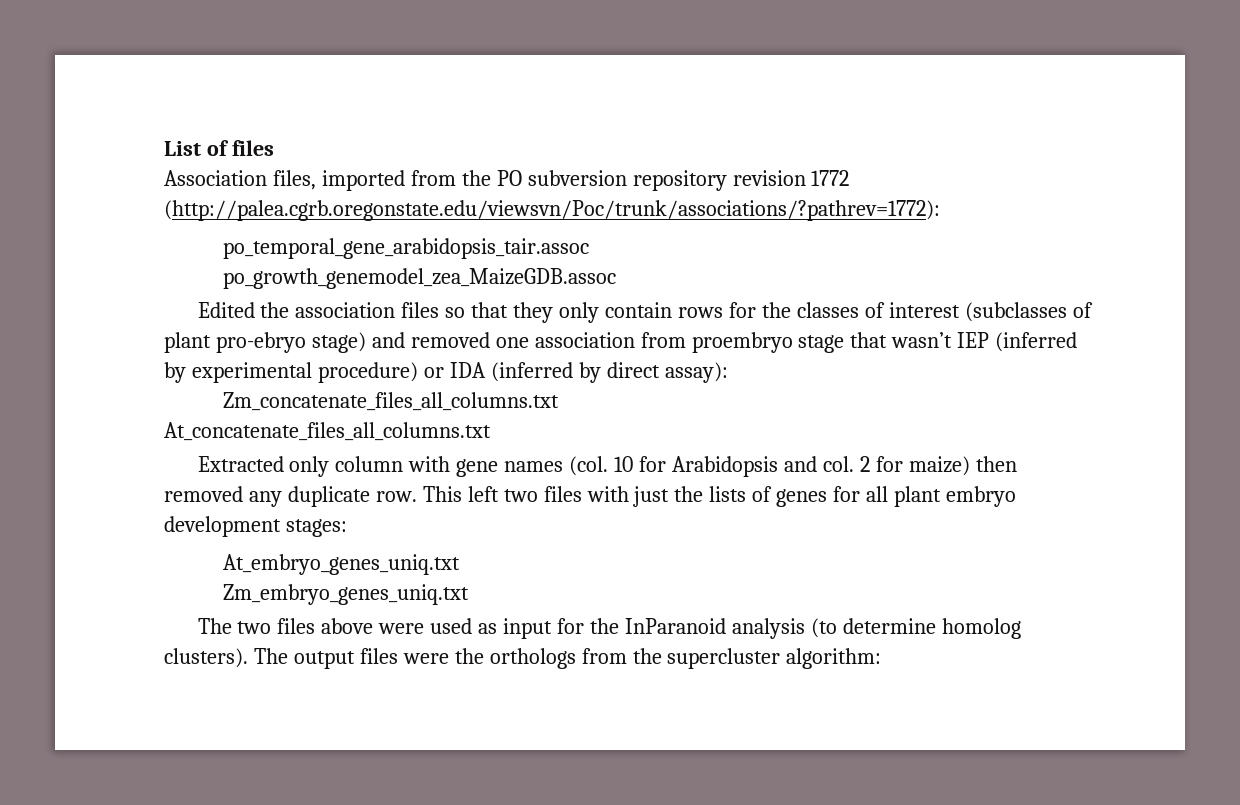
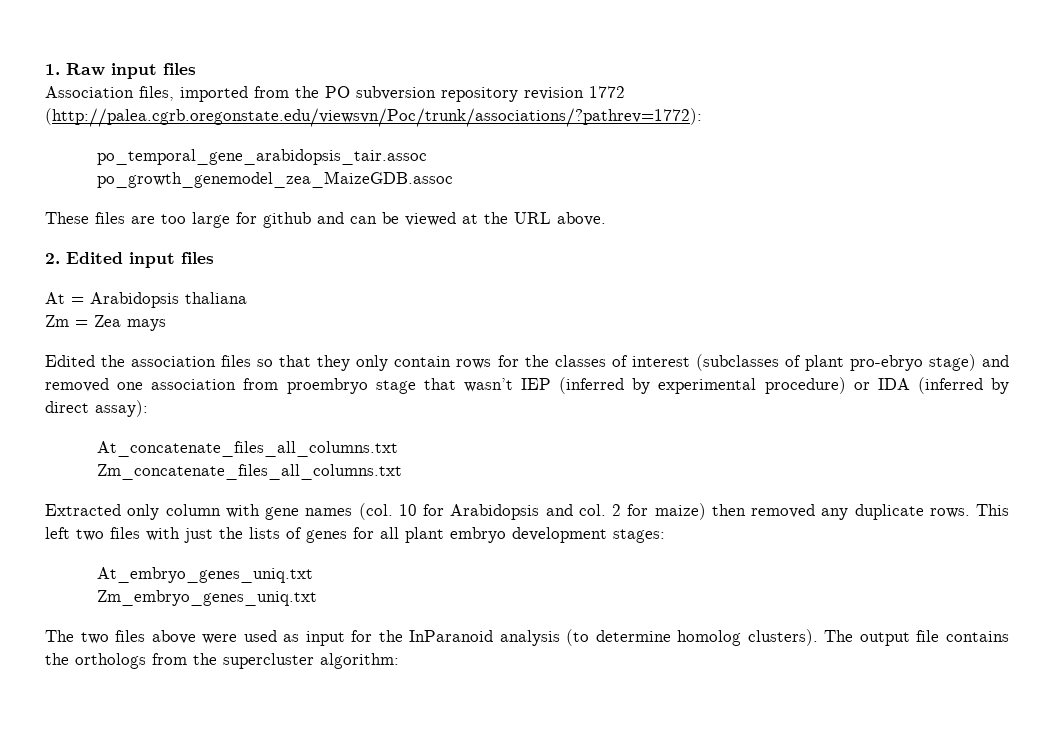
[164,140,229,156] List of -> [45,63,157,79] 1. Raw input
(617, 278) none -> [45,212,606,228] [45,252,214,268] [45,292,247,308] [45,315,166,331] // These files are too large for github and can be viewed at the URL above. // 2. Edited input files // At = Arabidopsis thaliana // Zm = Zea mays
(728, 372) none -> [97,441,399,457] // At_concatenate_files_all_columns.txt
[164,422,491,441] // At_concatenate_files_all_columns.txt -> (403, 472) none
[375,491,417,502] row. -> [929,508,970,518] rows.
[359,648,449,664] files were -> [916,630,1009,642] file contains

